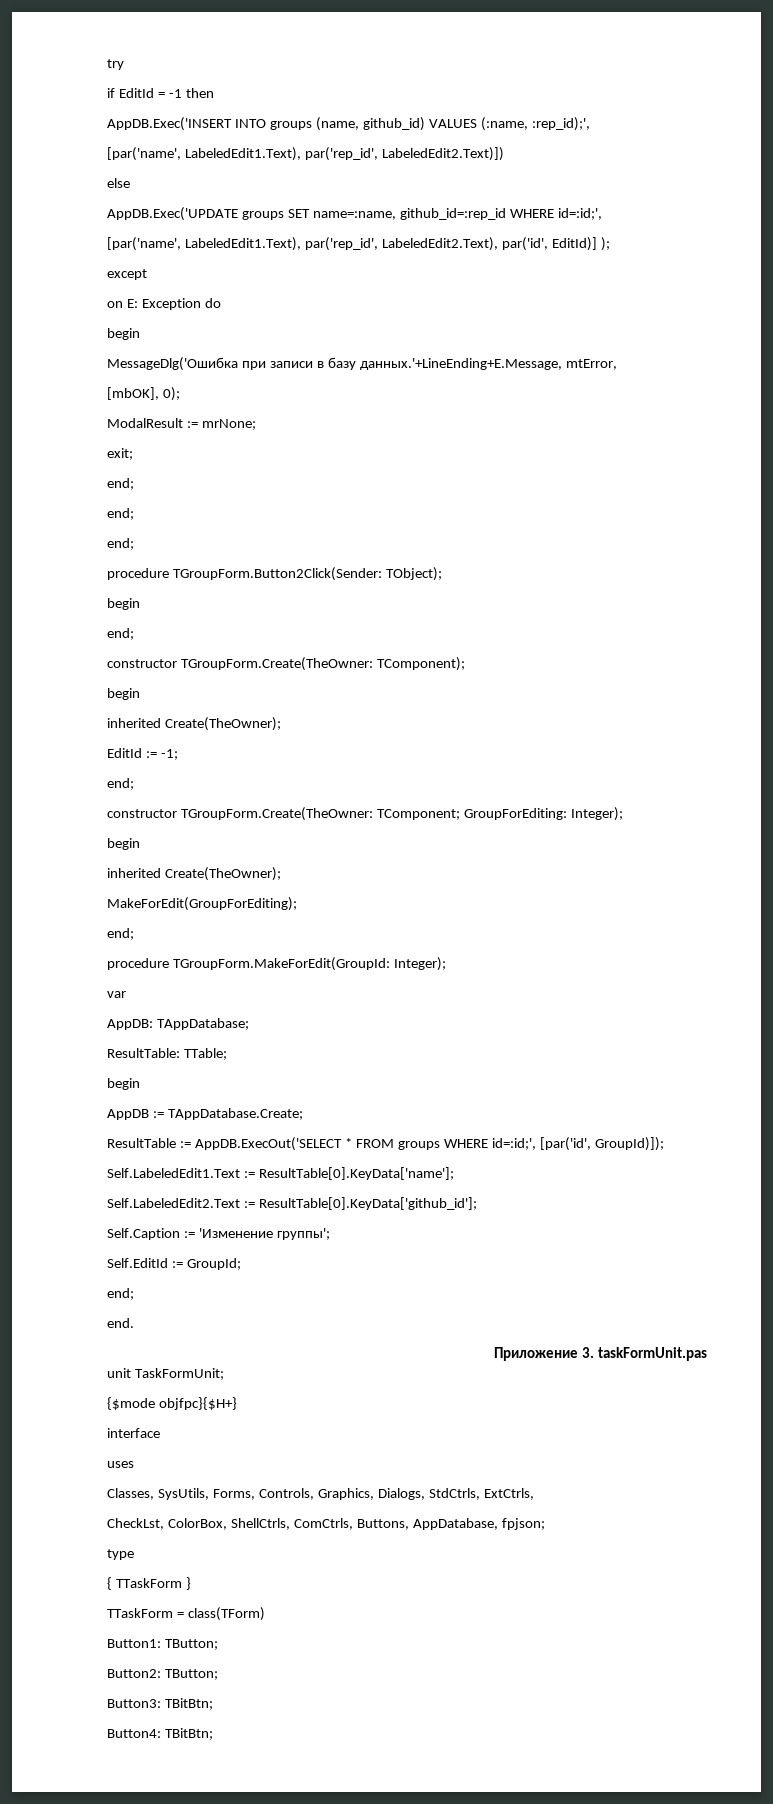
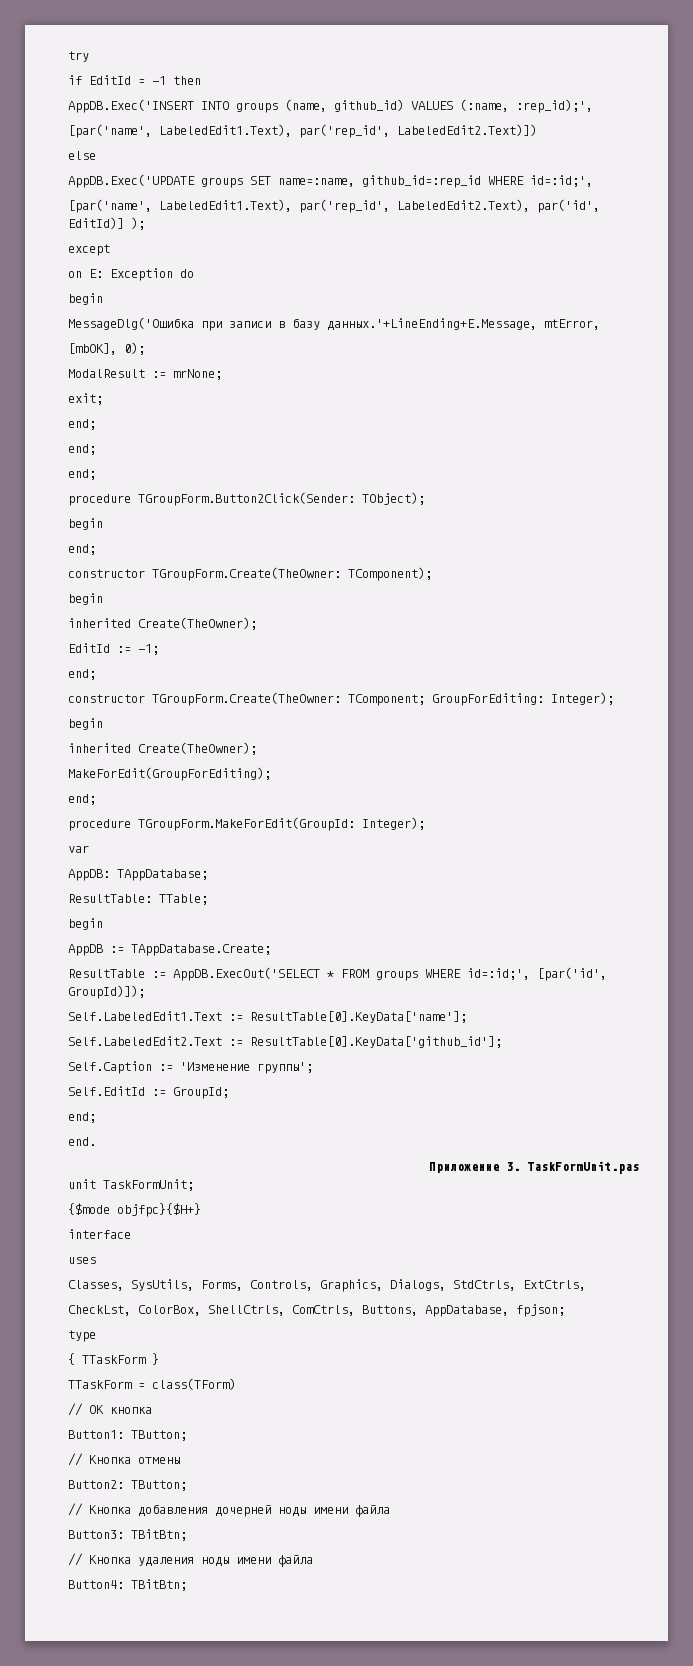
[598,1347,707,1361] taskFormUnit.pas -> [527,1161,639,1174] TaskFormUnit.pas
(266, 1614) none -> [67,1403,152,1416] // // ОК кнопка
(219, 1644) none -> [67,1453,180,1466] // // Кнопка отмены
[107,1698,214,1710] Button3: TBitBtn; -> [67,1503,390,1517] [67,1529,187,1541] [67,1553,313,1567] // Кнопка добавления дочерней ноды имени файла // Button3: TBitBtn; // // Кнопка удаления ноды имени файла

